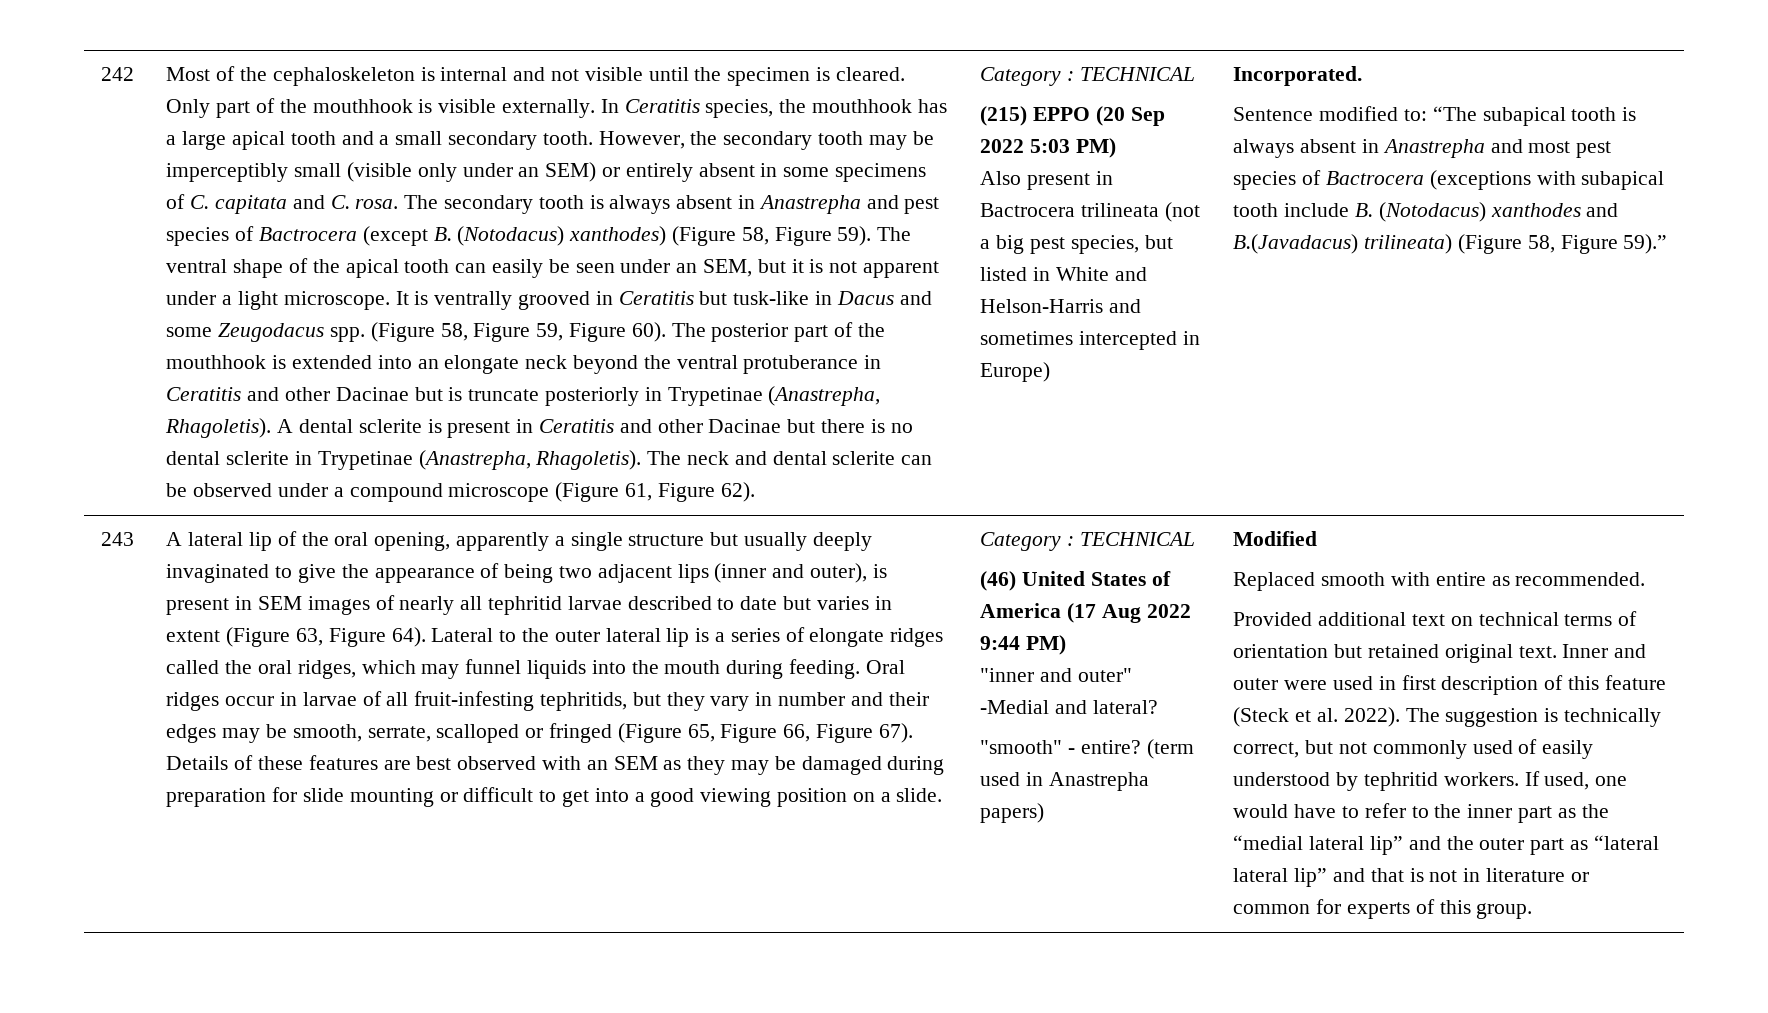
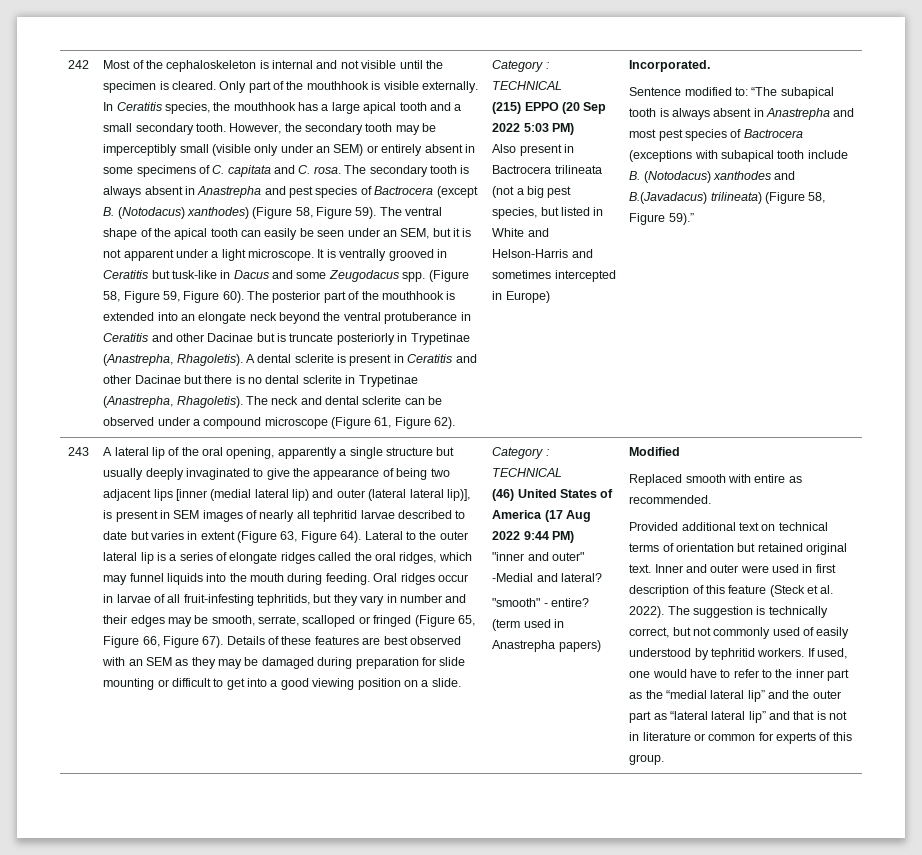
[714,563,868,583] (inner and outer), -> [175,489,470,501] [inner (medial lateral lip) and outer (lateral lateral lip)],

